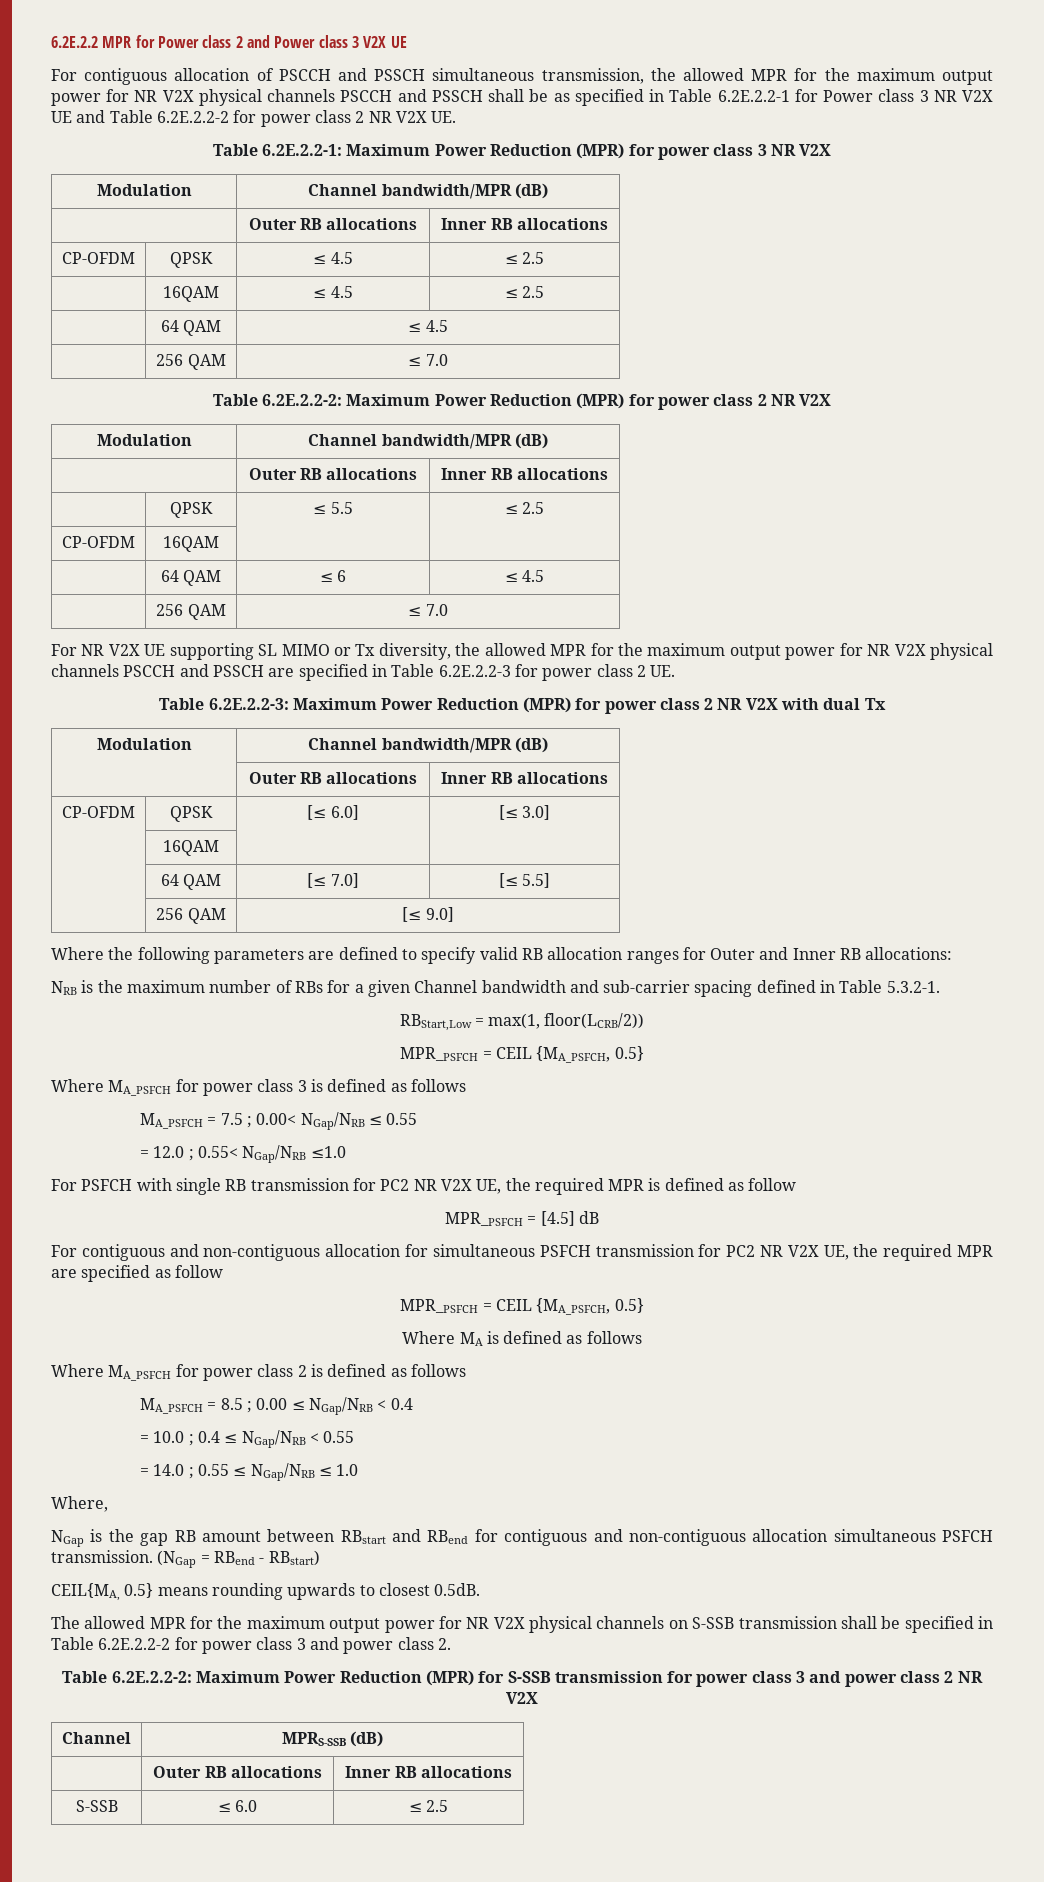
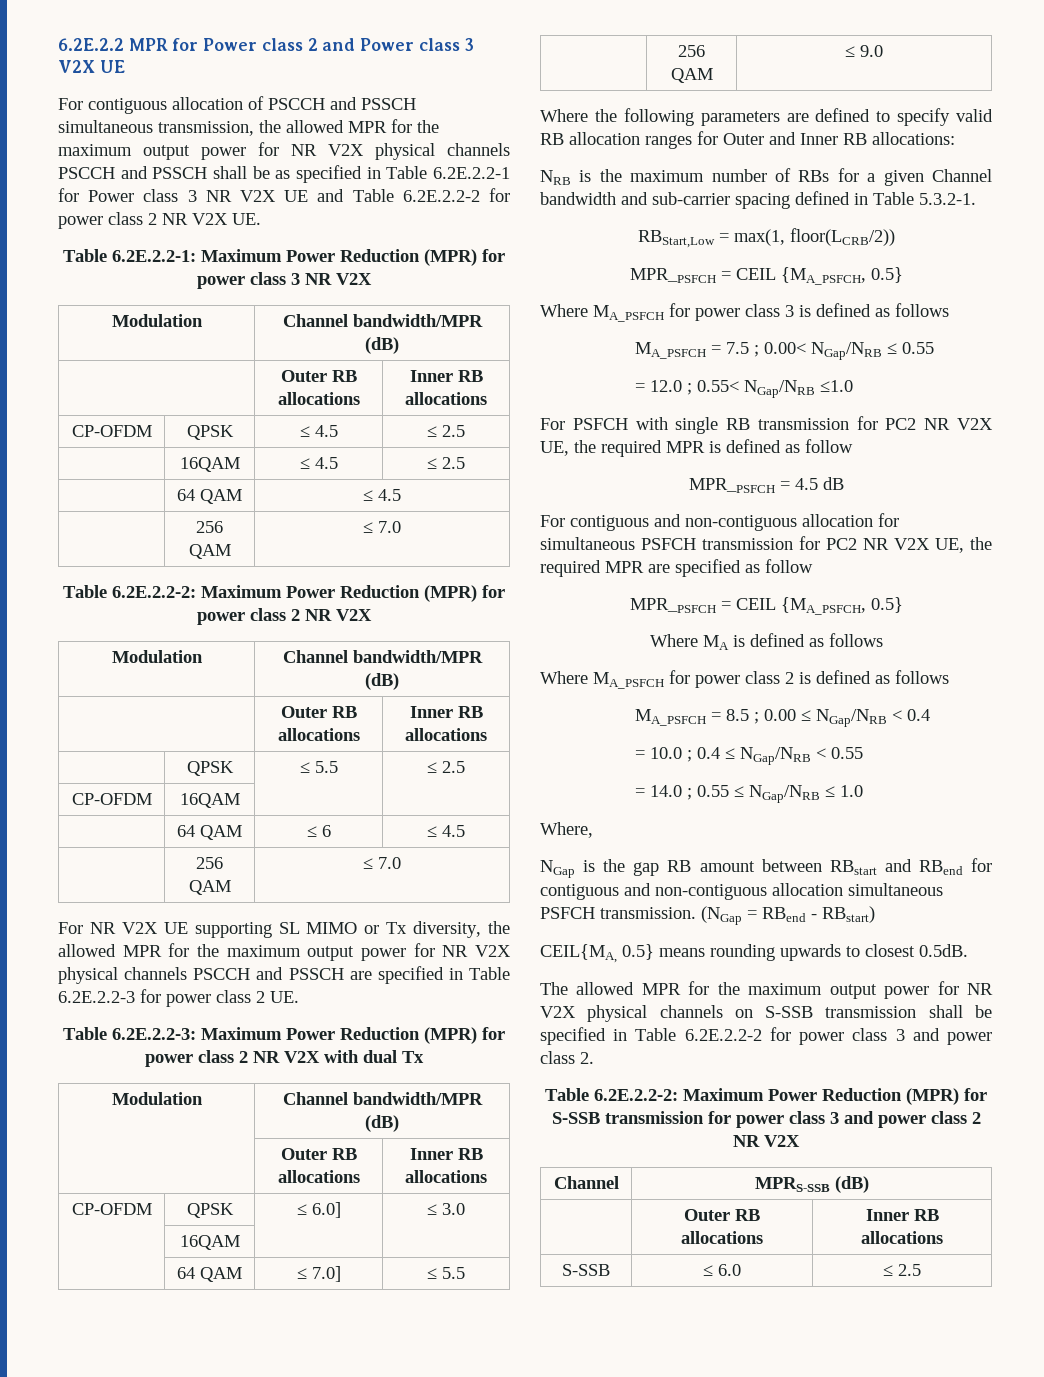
[307,805,327,820] [≤ -> [296,1204,307,1215] ≤
[498,805,551,820] [163,840,219,856] [160,874,222,890] [307,873,327,888] [≤ 3.0] // | 16QAM | | // | 64 QAM | [≤ -> [427,1203,465,1215] [179,1235,240,1250] [177,1267,242,1282] [296,1268,307,1279] ≤ 3.0 // | 16QAM | | // | 64 QAM | ≤
[498,873,551,888] [156,908,226,924] [402,907,454,922] [≤ 5.5] // | 256 QAM | [≤ 9.0] -> [427,1267,465,1279] [678,45,705,57] [670,68,713,83] [845,45,883,57] ≤ 5.5 // | 256 QAM | ≤ 9.0
[540,1211,575,1226] [4.5] -> [794,478,818,490] 4.5

